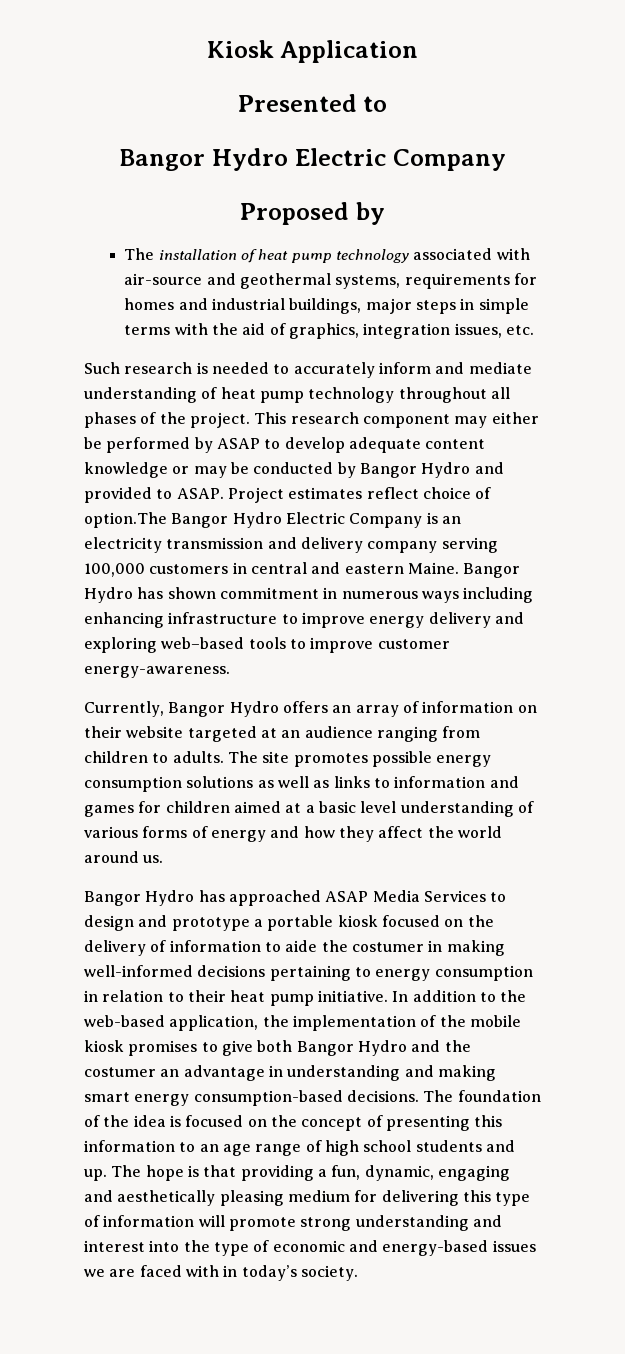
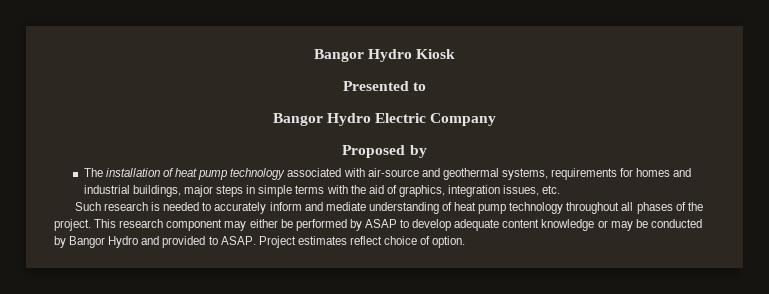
(206, 49) none -> [313,49,412,62] Bangor Hydro
[280,40,419,63] Application -> (456, 54) none
[84,512,461,528] [84,537,498,553] [84,562,521,578] [84,587,534,603] [84,612,524,628] [84,637,450,653] [84,666,230,678] [84,701,537,717] [84,726,481,742] [84,751,492,767] [84,776,519,792] [84,801,534,817] [84,826,502,842] [84,851,164,863] [84,890,507,906] [84,915,494,931] [84,940,505,956] [84,965,533,981] [84,990,527,1006] [84,1015,521,1031] [84,1040,471,1056] [84,1065,496,1081] [84,1090,541,1106] [84,1115,503,1131] [84,1140,515,1156] [84,1165,510,1181] [84,1190,531,1206] [84,1215,502,1231] [84,1240,536,1256] [84,1265,358,1281] option.The Bangor Hydro Electric Company is an electricity transmission and delivery company serving 100,000 customers in central and eastern Maine. Bangor Hydro has shown commitment in numerous ways including enhancing infrastructure to improve energy delivery and exploring web–based tools to improve customer energy-awareness. // Currently, Bangor Hydro offers an array of information on their website targeted at an audience ranging from children to adults. The site promotes possible energy consumption solutions as well as links to information and games for children aimed at a basic level understanding of various forms of energy and how they affect the world around us. // Bangor Hydro has approached ASAP Media Services to design and prototype a portable kiosk focused on the delivery of information to aide the costumer in making well-informed decisions pertaining to energy consumption in relation to their heat pump initiative. In addition to the web-based application, the implementation of the mobile kiosk promises to give both Bangor Hydro and the costumer an advantage in understanding and making smart energy consumption-based decisions. The foundation of the idea is focused on the concept of presenting this information to an age range of high school students and up. The hope is that providing a fun, dynamic, engaging and aesthetically pleasing medium for delivering this type of information will promote strong understanding and interest into the type of economic and energy-based issues we are faced with in today’s society. -> [432,236,466,248] option.

